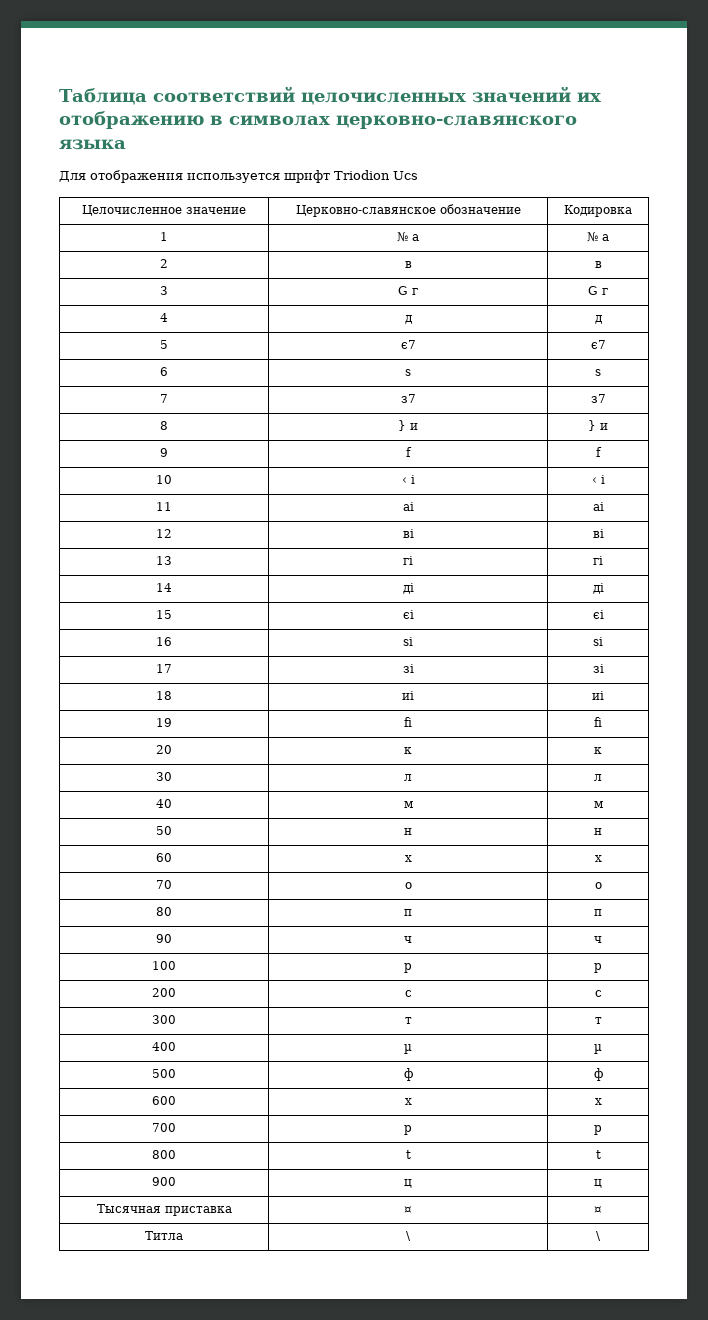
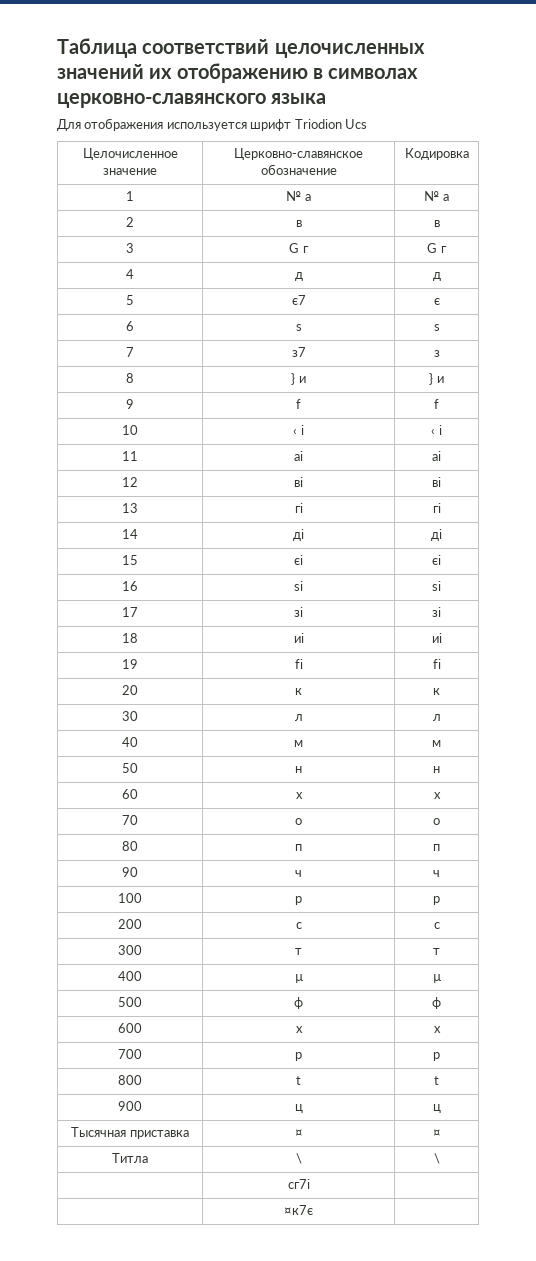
[590,340,606,349] є7 -> [433,298,440,305] є
[590,394,606,403] з7 -> [433,350,440,357] з
(601, 1236) none -> [287,1179,310,1189] [284,1205,313,1215] // | сг7i | // | ¤к7є |

